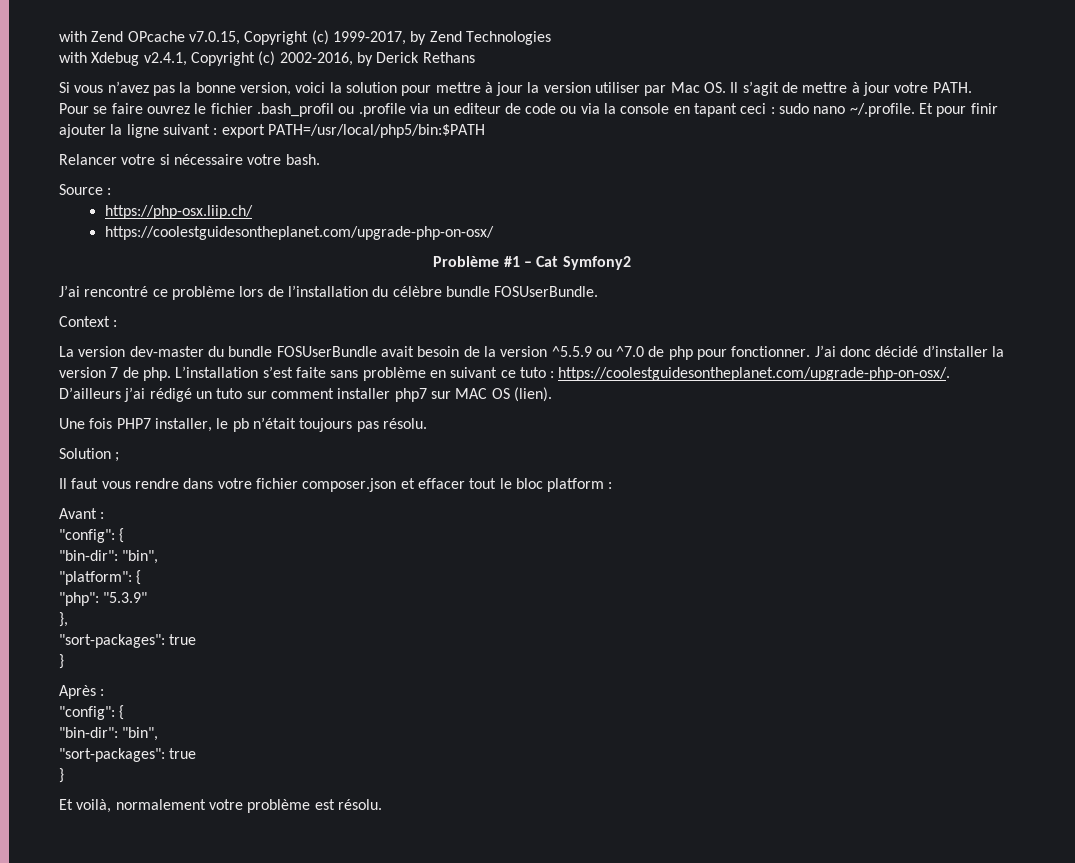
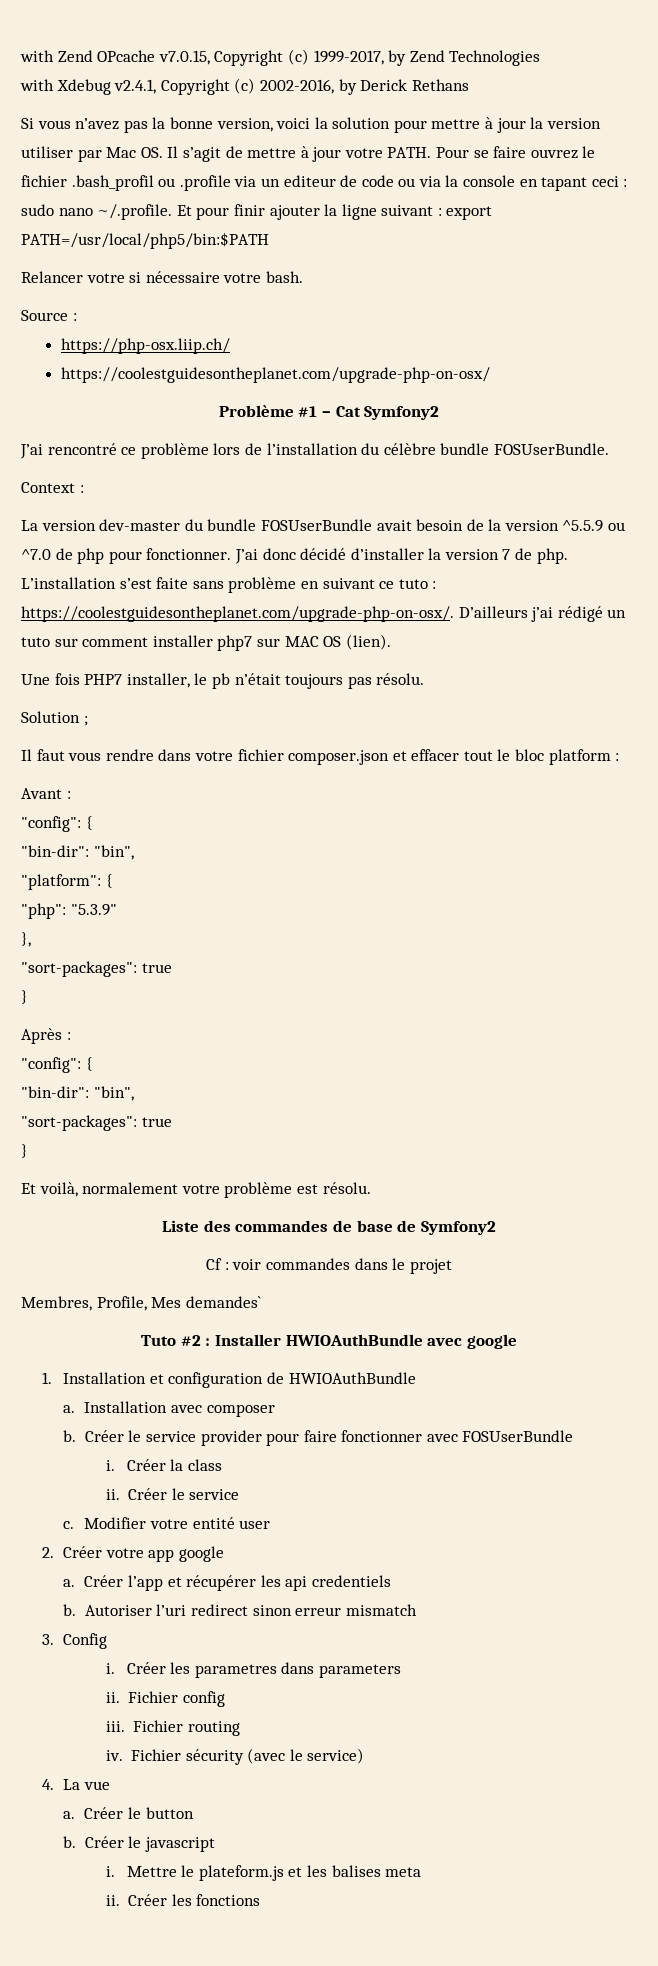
(382, 804) none -> [162,1220,496,1235] [206,1258,452,1274] [21,1296,261,1311] [141,1334,517,1349] [42,1372,416,1388] [63,1401,275,1417] [63,1430,574,1446] [105,1459,222,1471] [105,1488,240,1500] [63,1517,271,1529] [42,1546,225,1562] [63,1575,391,1591] [63,1604,417,1616] [42,1633,108,1649] [105,1662,402,1678] [105,1691,225,1707] [105,1720,240,1736] [105,1748,365,1765] [42,1779,110,1790] [63,1807,194,1819] [63,1836,215,1852] [105,1865,422,1881] [105,1894,261,1906] // Liste des commandes de base de Symfony2 // Cf : voir commandes dans le projet // Membres, Profile, Mes demandes` // Tuto #2 : Installer HWIOAuthBundle avec google // 1. Installation et configuration de HWIOAuthBundle // a. Installation avec composer // b. Créer le service provider pour faire fonctionner avec FOSUserBundle // i. Créer la class // ii. Créer le service // c. Modifier votre entité user // 2. Créer votre app google // a. Créer l’app et récupérer les api credentiels // b. Autoriser l’uri redirect sinon erreur mismatch // 3. Config // i. Créer les parametres dans parameters // ii. Fichier config // iii. Fichier routing // iv. Fichier sécurity (avec le service) // 4. La vue // a. Créer le button // b. Créer le javascript // i. Mettre le plateform.js et les balises meta // ii. Créer les fonctions

